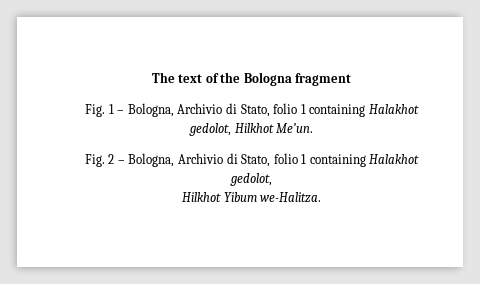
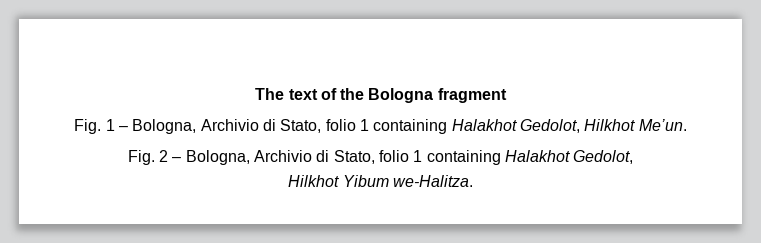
[188,123,231,136] gedolot, -> [519,119,580,133] Gedolot,
[230,173,272,186] gedolot, -> [573,150,634,164] Gedolot,

